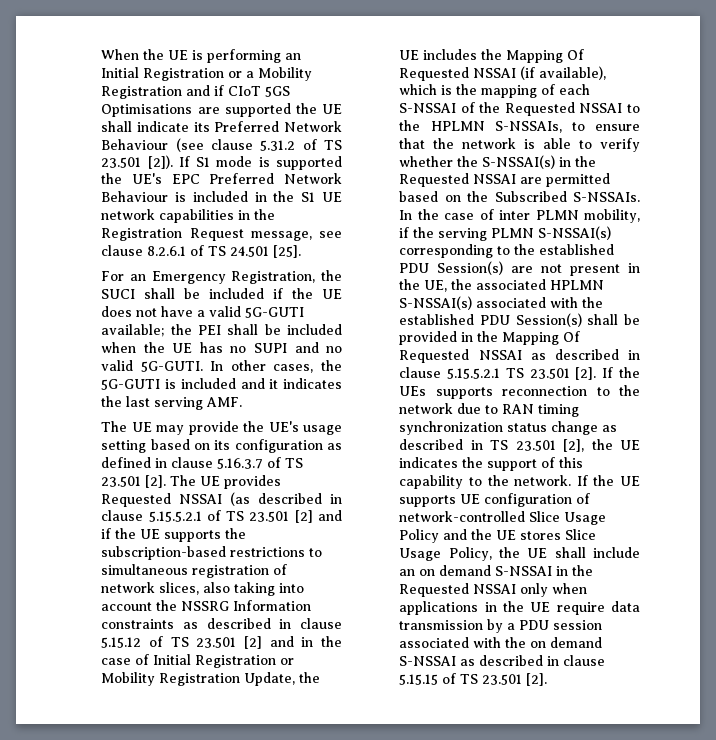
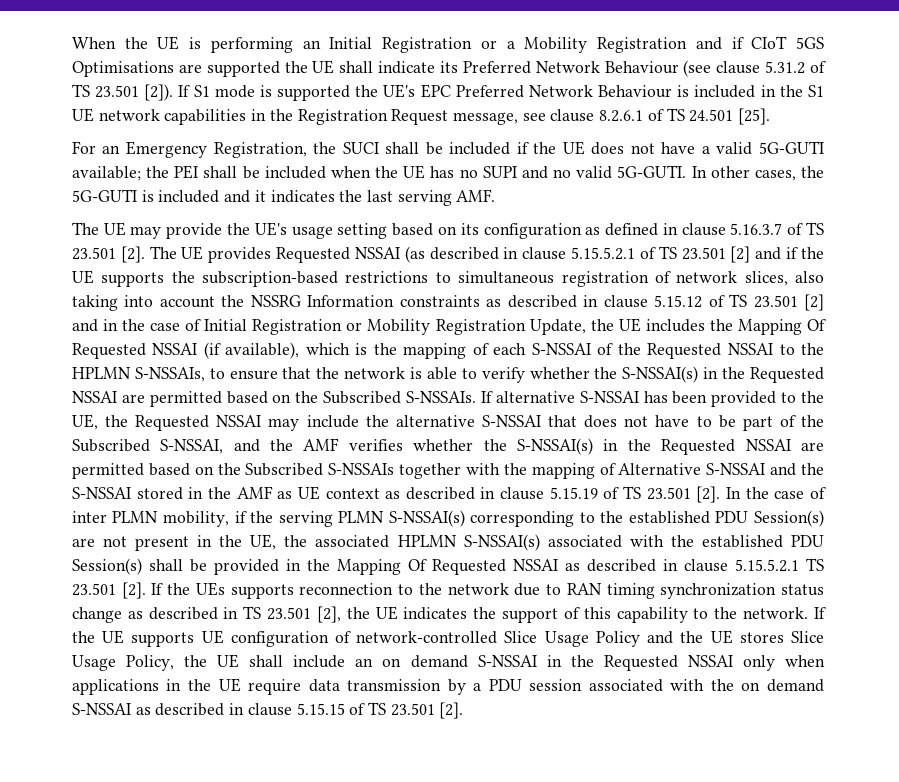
(640, 197) none -> [480,391,825,407] [71,414,824,431] [71,438,824,455] [71,463,824,479] [71,486,721,503] If alternative S-NSSAI has been provided to the UE, the Requested NSSAI may include the alternative S-NSSAI that does not have to be part of the Subscribed S-NSSAI, and the AMF verifies whether the S-NSSAI(s) in the Requested NSSAI are permitted based on the Subscribed S-NSSAIs together with the mapping of Alternative S-NSSAI and the S-NSSAI stored in the AMF as UE context as described in clause 5.15.19 of TS 23.501 [2].

